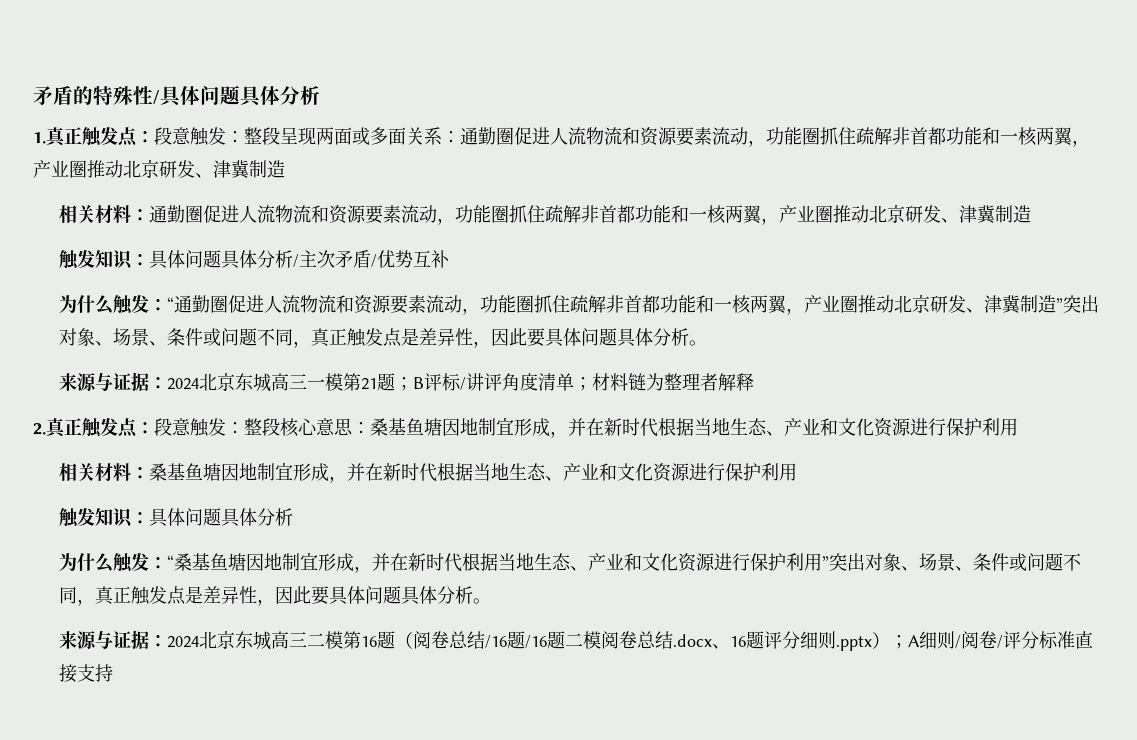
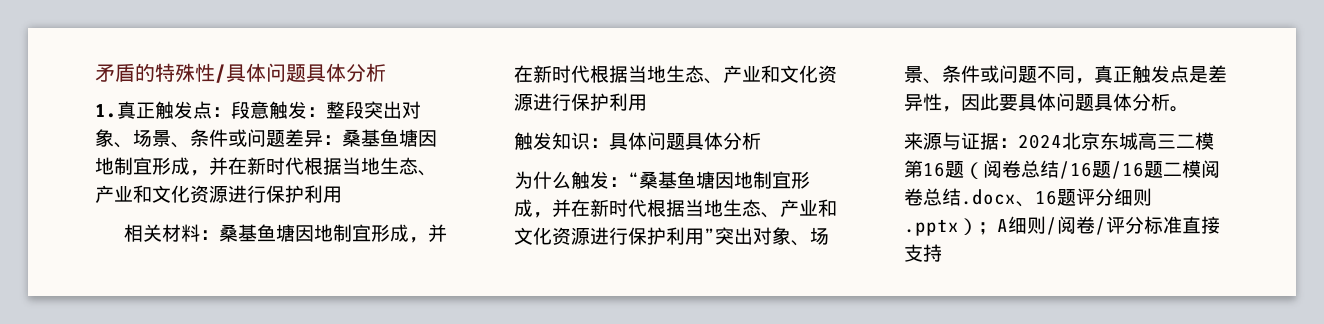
[280,127,1090,147] [33,160,285,179] [59,205,1032,225] [59,250,450,270] [59,295,1100,315] [59,328,708,348] [59,372,755,392] [33,418,353,438] 呈现两面或多面关系：通勤圈促进人流物流和资源要素流动，功能圈抓住疏解非首都功能和一核两翼，产业圈推动北京研发、津冀制造 // 相关材料：通勤圈促进人流物流和资源要素流动，功能圈抓住疏解非首都功能和一核两翼，产业圈推动北京研发、津冀制造 // 触发知识：具体问题具体分析/主次矛盾/优势互补 // 为什么触发：“通勤圈促进人流物流和资源要素流动，功能圈抓住疏解非首都功能和一核两翼，产业圈推动北京研发、津冀制造”突出对象、场景、条件或问题不同，真正触发点是差异性，因此要具体问题具体分析。 // 来源与证据：2024北京东城高三一模第21题；B评标/讲评角度清单；材料链为整理者解释 // 2.真正触发点：段意触发：整段核心意思 -> [364,101,421,119] [95,129,323,148] 突出对象、场景、条件或问题差异

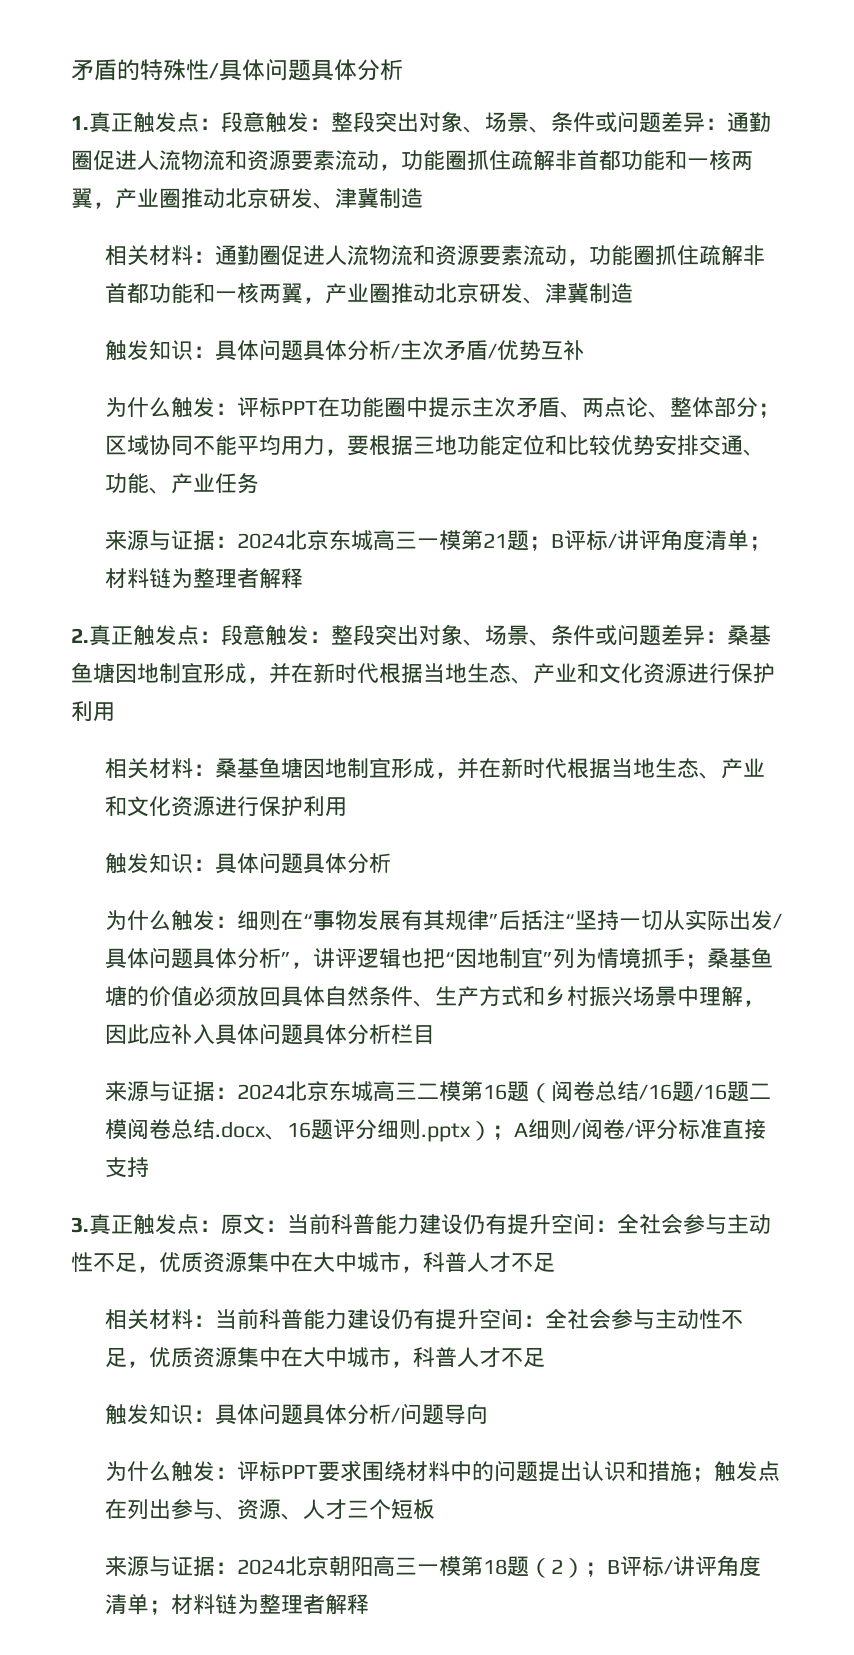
(342, 140) none -> [727,112,771,132] [71,150,753,171] [71,188,423,209] [105,245,766,266] [105,283,634,304] [105,339,586,361] [105,397,781,418] [105,435,766,456] [105,473,260,494] [105,529,772,551] [105,568,304,589] [71,624,727,646] 通勤圈促进人流物流和资源要素流动，功能圈抓住疏解非首都功能和一核两翼，产业圈推动北京研发、津冀制造 // 相关材料：通勤圈促进人流物流和资源要素流动，功能圈抓住疏解非首都功能和一核两翼，产业圈推动北京研发、津冀制造 // 触发知识：具体问题具体分析/主次矛盾/优势互补 // 为什么触发：评标PPT在功能圈中提示主次矛盾、两点论、整体部分；区域协同不能平均用力，要根据三地功能定位和比较优势安排交通、功能、产业任务 // 来源与证据：2024北京东城高三一模第21题；B评标/讲评角度清单；材料链为整理者解释 // 2.真正触发点：段意触发：整段突出对象、场景、条件或问题差异：
[627,171,810,189] [513,199,837,218] [513,227,829,246] [903,65,1227,84] [903,93,1189,112] “桑基鱼塘因地制宜形成，并在新时代根据当地生态、产业和文化资源进行保护利用”突出对象、场景、条件或问题不同，真正触发点是差异性，因此要具体问题具体分析。 -> [237,910,783,931] [105,947,774,969] [105,986,766,1007] [105,1023,436,1045] 细则在“事物发展有其规律”后括注“坚持一切从实际出发/具体问题具体分析”，讲评逻辑也把“因地制宜”列为情境抓手；桑基鱼塘的价值必须放回具体自然条件、生产方式和乡村振兴场景中理解，因此应补入具体问题具体分析栏目
(942, 253) none -> [71,1213,771,1235] [71,1252,555,1273] [105,1308,744,1330] [105,1347,546,1368] [105,1403,489,1425] [105,1460,781,1482] [105,1499,436,1520] [105,1555,762,1578] [105,1594,370,1615] // 3.真正触发点：原文：当前科普能力建设仍有提升空间：全社会参与主动性不足，优质资源集中在大中城市，科普人才不足 // 相关材料：当前科普能力建设仍有提升空间：全社会参与主动性不足，优质资源集中在大中城市，科普人才不足 // 触发知识：具体问题具体分析/问题导向 // 为什么触发：评标PPT要求围绕材料中的问题提出认识和措施；触发点在列出参与、资源、人才三个短板 // 来源与证据：2024北京朝阳高三一模第18题（2）；B评标/讲评角度清单；材料链为整理者解释

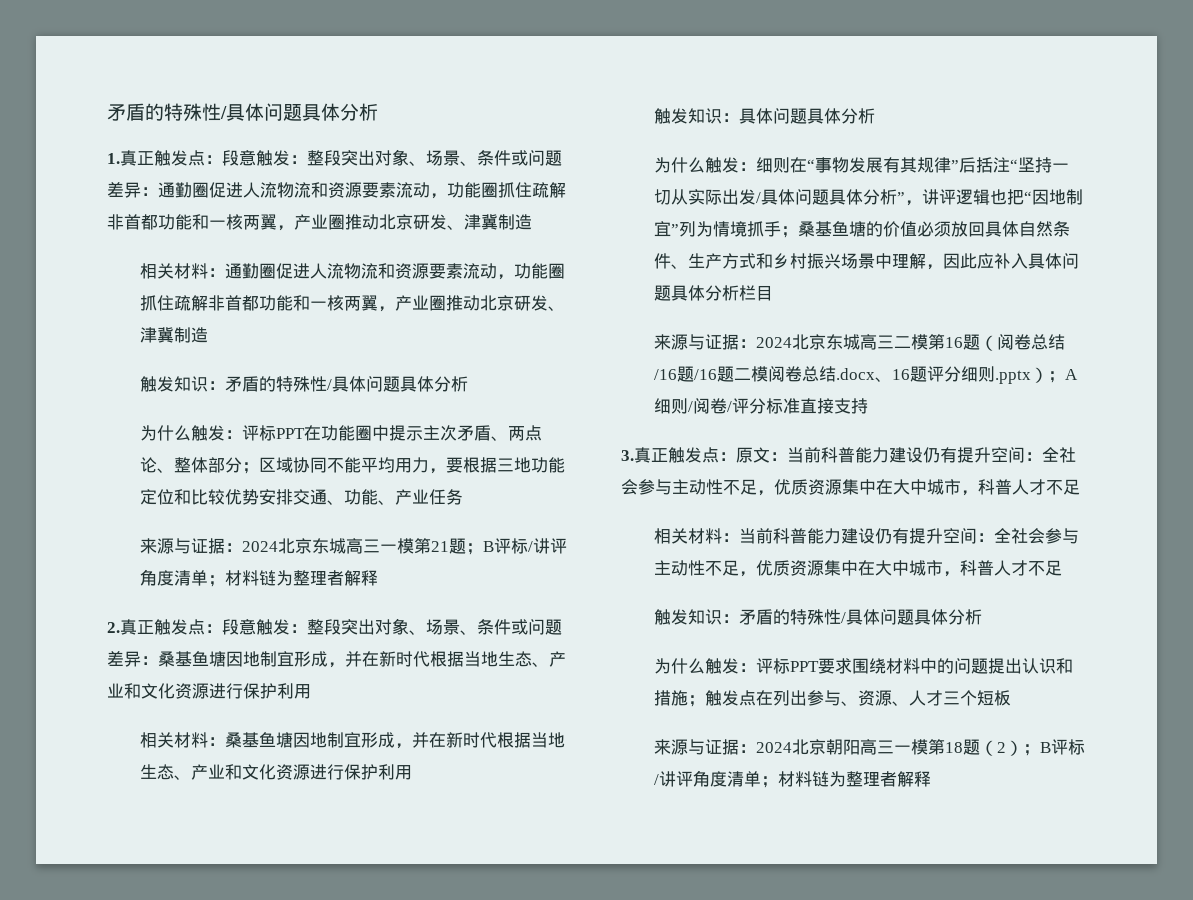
[215,339,586,361] 具体问题具体分析/主次矛盾/优势互补 -> [225,376,469,392] 矛盾的特殊性/具体问题具体分析
[215,1403,489,1425] 具体问题具体分析/问题导向 -> [739,609,983,625] 矛盾的特殊性/具体问题具体分析

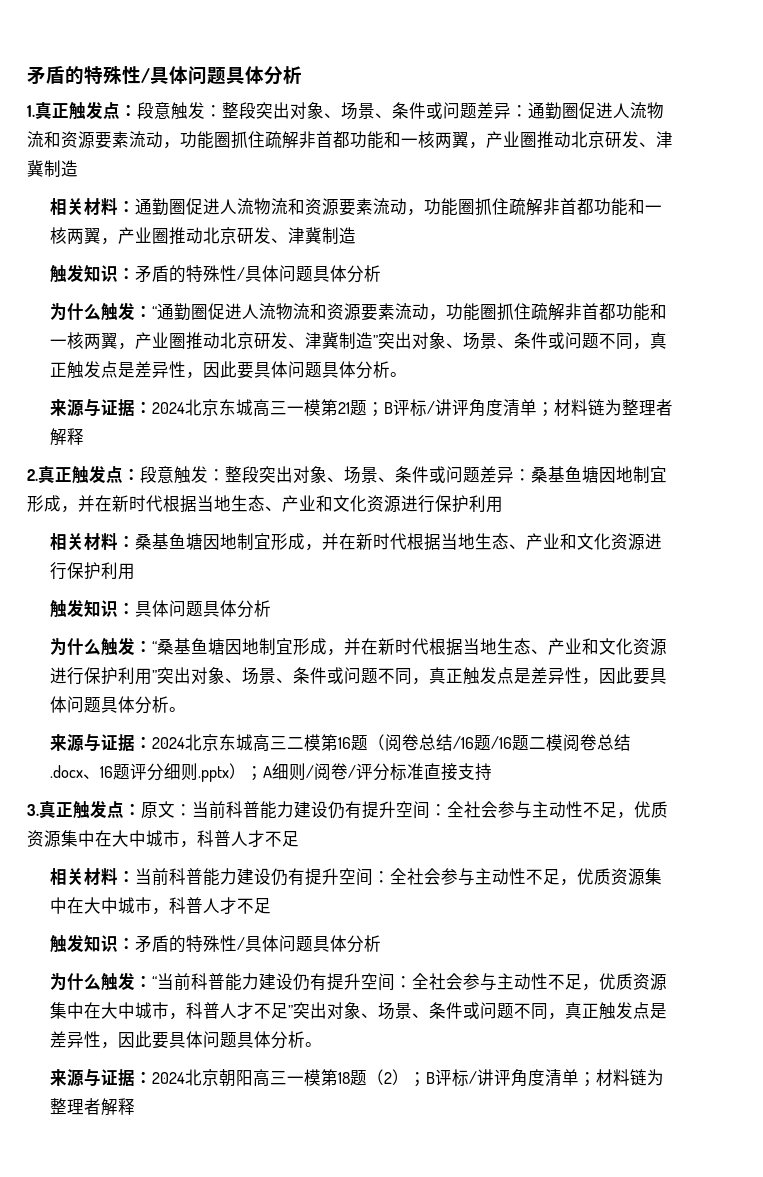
[242,425,543,441] [140,457,566,474] [140,489,464,505] 评标PPT在功能圈中提示主次矛盾、两点论、整体部分；区域协同不能平均用力，要根据三地功能定位和比较优势安排交通、功能、产业任务 -> [151,303,667,321] [49,332,667,350] [49,361,407,379] “通勤圈促进人流物流和资源要素流动，功能圈抓住疏解非首都功能和一核两翼，产业圈推动北京研发、津冀制造”突出对象、场景、条件或问题不同，真正触发点是差异性，因此要具体问题具体分析。
[756,157,1070,173] [654,189,1084,206] [654,221,1071,238] [654,253,1080,270] [654,285,774,301] 细则在“事物发展有其规律”后括注“坚持一切从实际出发/具体问题具体分析”，讲评逻辑也把“因地制宜”列为情境抓手；桑基鱼塘的价值必须放回具体自然条件、生产方式和乡村振兴场景中理解，因此应补入具体问题具体分析栏目 -> [151,638,667,656] [49,667,667,685] [49,696,186,714] “桑基鱼塘因地制宜形成，并在新时代根据当地生态、产业和文化资源进行保护利用”突出对象、场景、条件或问题不同，真正触发点是差异性，因此要具体问题具体分析。
[756,658,1074,674] [654,690,1012,707] 评标PPT要求围绕材料中的问题提出认识和措施；触发点在列出参与、资源、人才三个短板 -> [151,973,667,991] [49,1002,667,1020] [49,1031,322,1049] “当前科普能力建设仍有提升空间：全社会参与主动性不足，优质资源集中在大中城市，科普人才不足”突出对象、场景、条件或问题不同，真正触发点是差异性，因此要具体问题具体分析。

